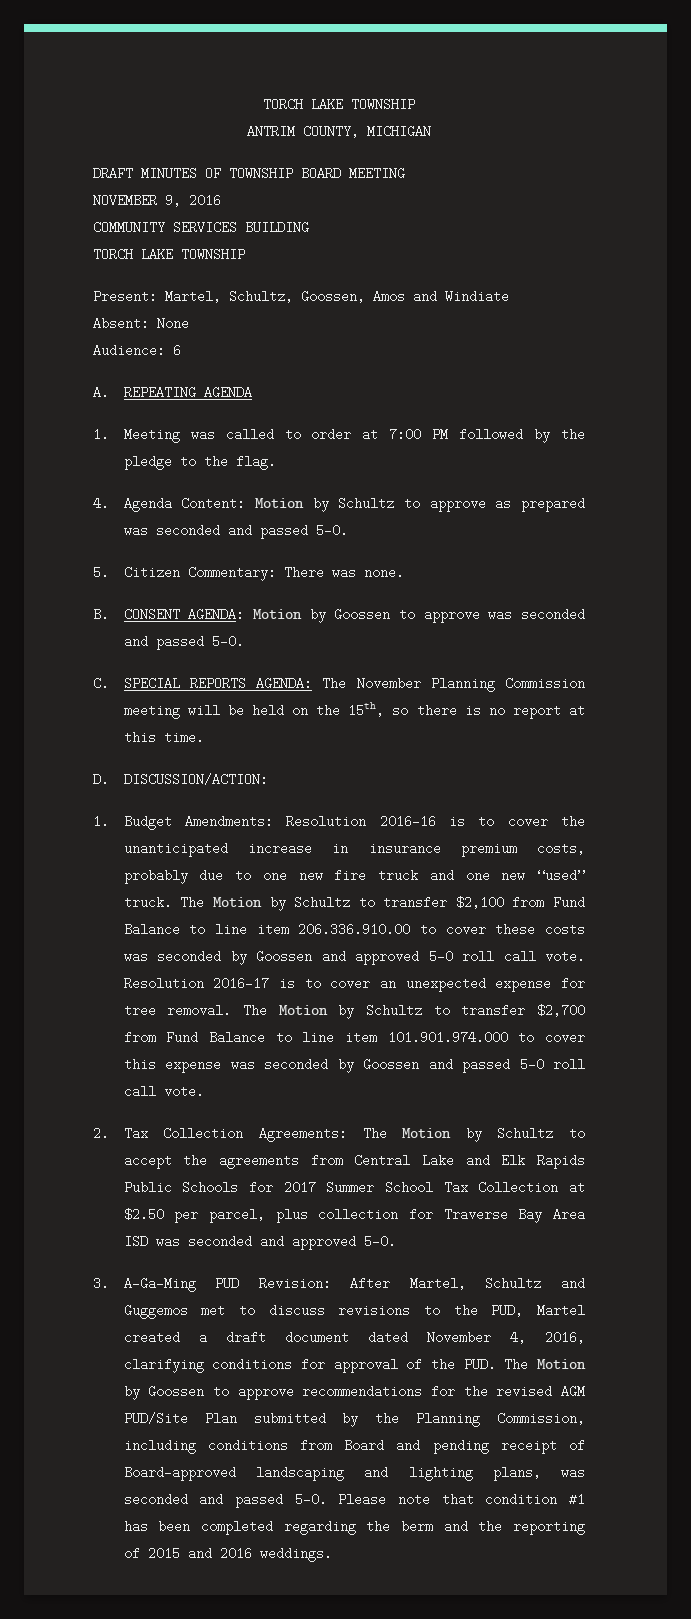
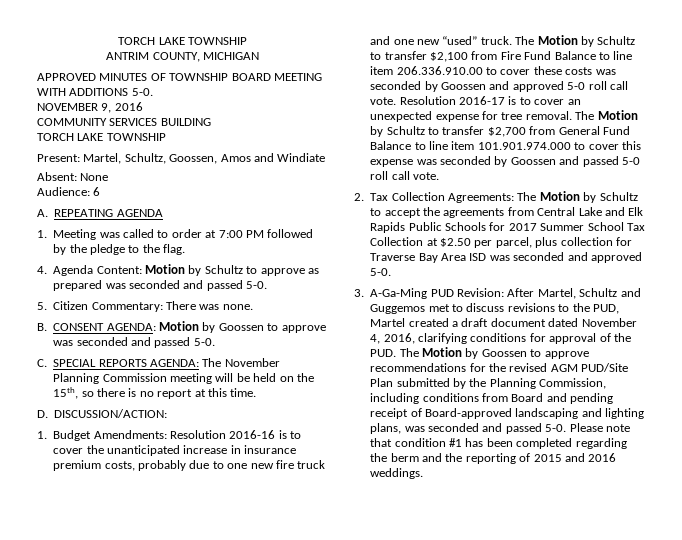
[93,167,133,180] DRAFT -> [37,73,96,81] APPROVED
(405, 173) none -> [37,88,153,96] WITH ADDITIONS 5-0.
(545, 902) none -> [500,51,521,60] Fire
(156, 1037) none -> [558,126,600,135] General

